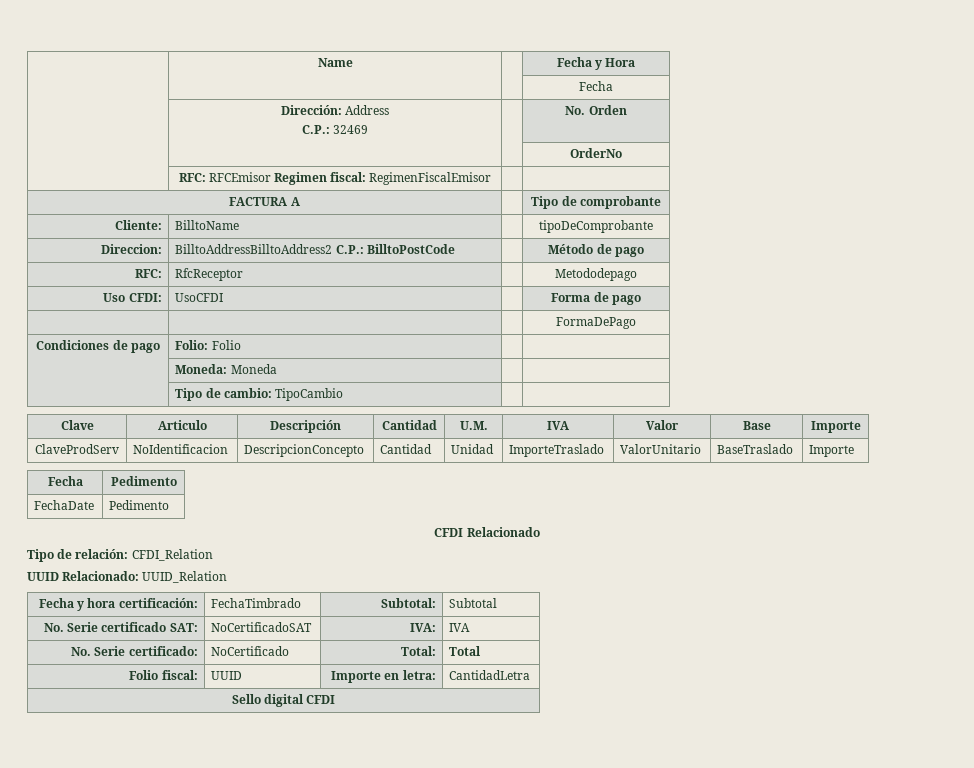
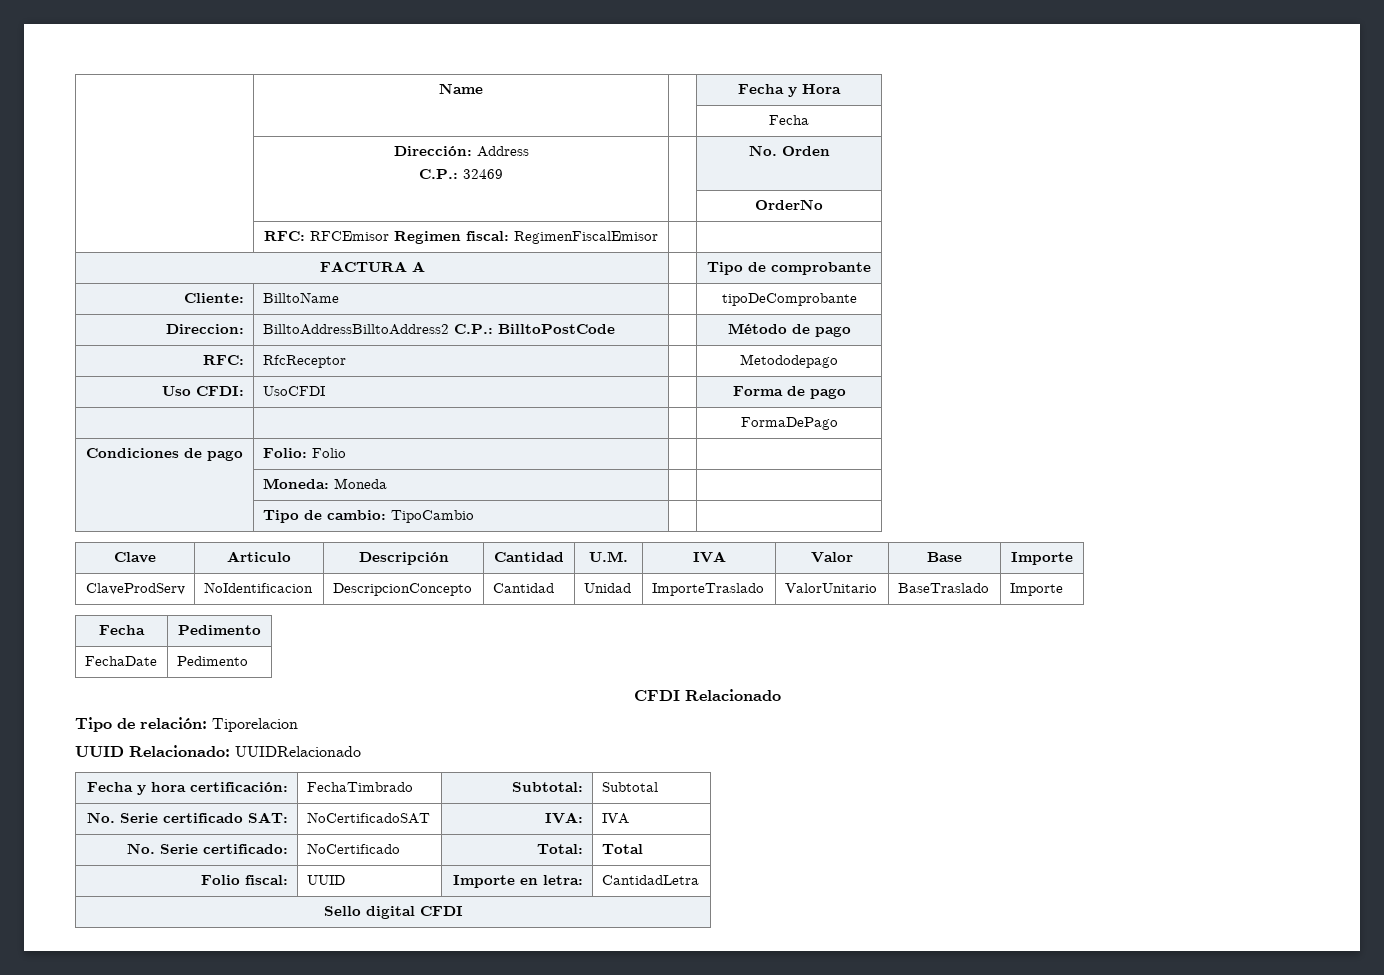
[131,549,213,561] CFDI_Relation -> [212,718,298,732] Tiporelacion
[142,571,228,583] UUID_Relation -> [235,746,361,757] UUIDRelacionado

